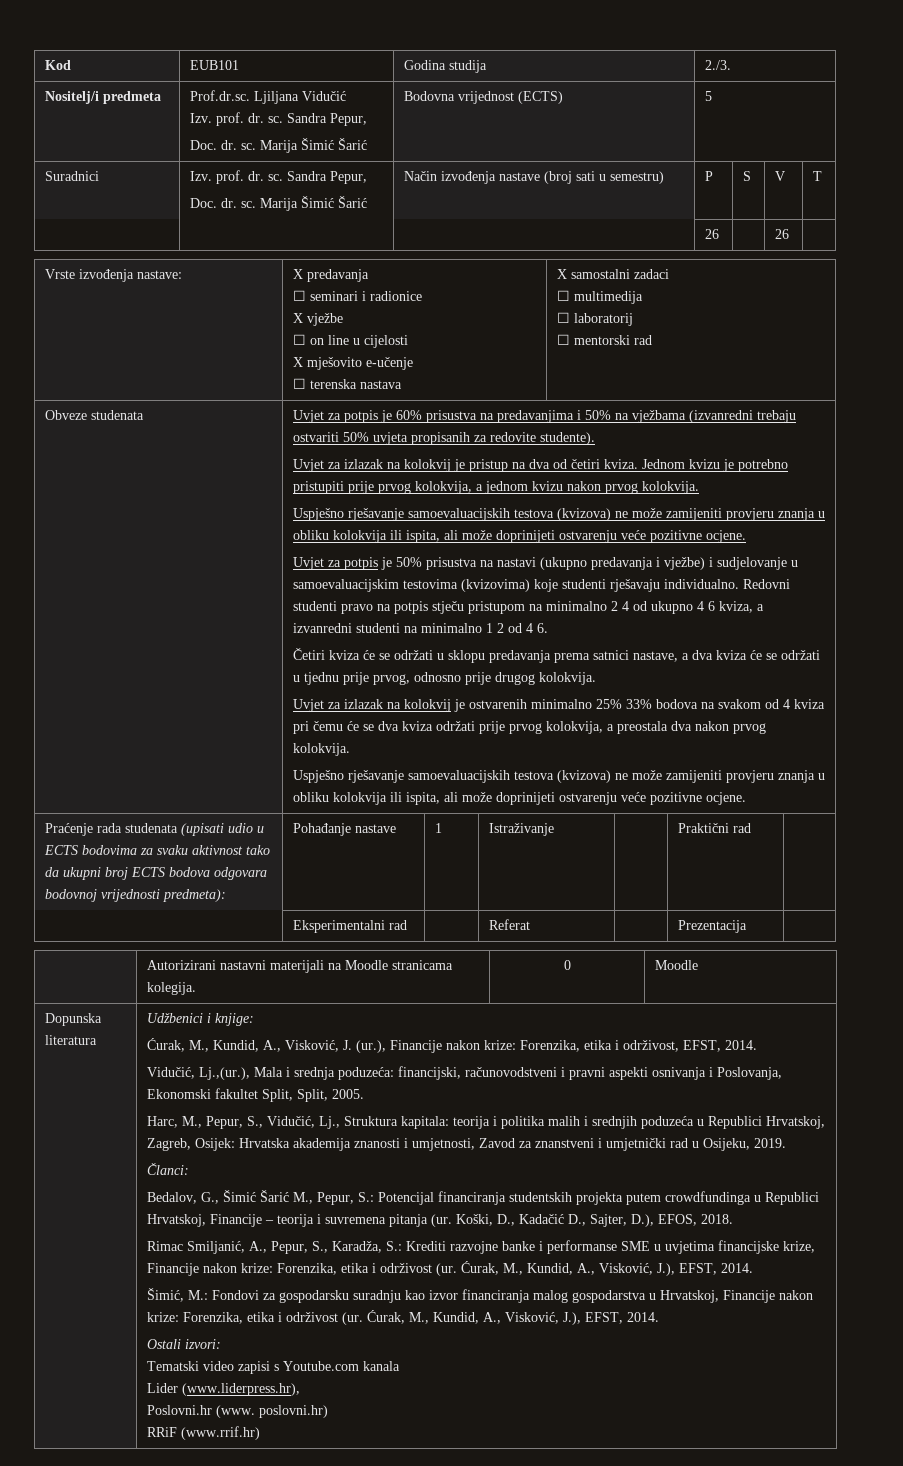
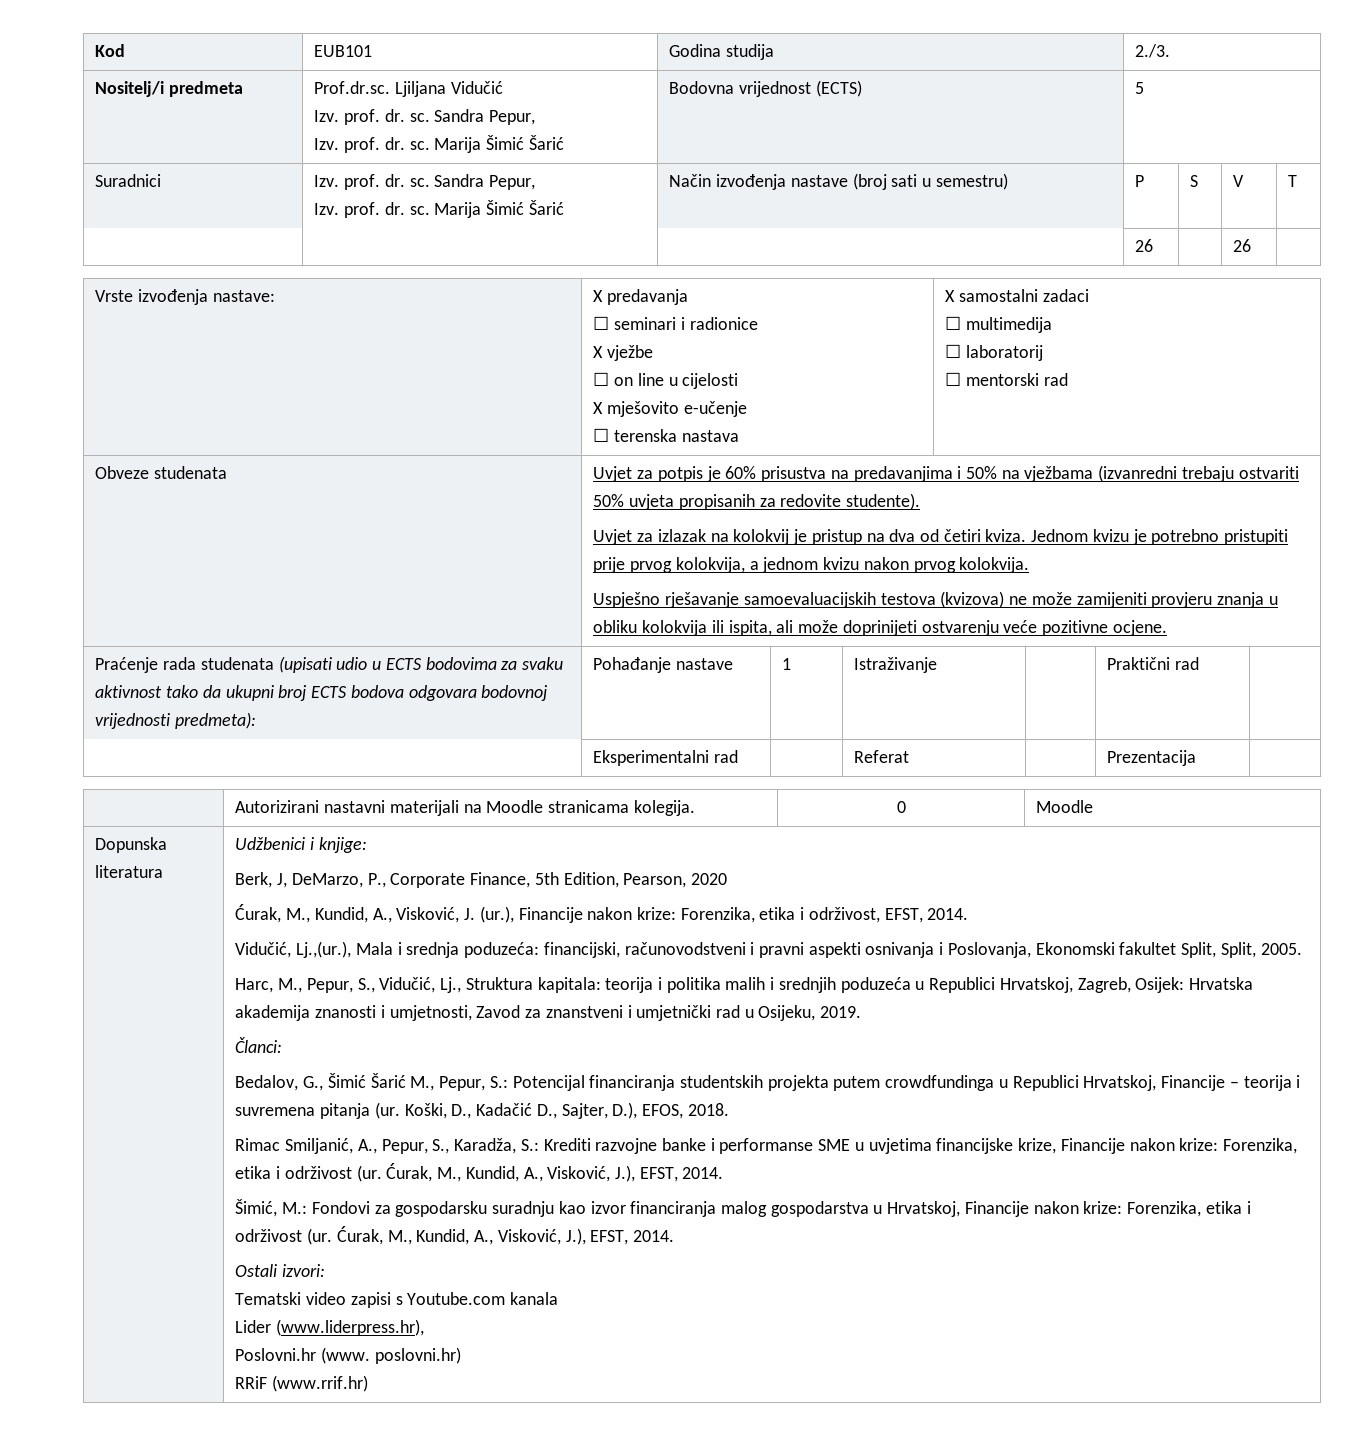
[189,140,217,150] Doc. -> [314,137,381,153] Izv. prof.
[189,198,217,208] Doc. -> [314,202,381,218] Izv. prof.
[292,557,798,570] [292,579,790,592] [292,601,764,614] [292,623,548,633] [292,648,820,663] [292,672,596,685] [292,699,825,712] [292,721,766,734] [292,743,350,756] [292,770,825,783] [292,792,746,805] // Uvjet za potpis je 50% prisustva na nastavi (ukupno predavanja i vježbe) i sudjelovanje u samoevaluacijskim testovima (kvizovima) koje studenti rješavaju individualno. Redovni studenti pravo na potpis stječu pristupom na minimalno 2 4 od ukupno 4 6 kviza, a izvanredni studenti na minimalno 1 2 od 4 6. // Četiri kviza će se održati u sklopu predavanja prema satnici nastave, a dva kviza će se održati u tjednu prije prvog, odnosno prije drugog kolokvija. // Uvjet za izlazak na kolokvij je ostvarenih minimalno 25% 33% bodova na svakom od 4 kviza pri čemu će se dva kviza održati prije prvog kolokvija, a preostala dva nakon prvog kolokvija. // Uspješno rješavanje samoevaluacijskih testova (kvizova) ne može zamijeniti provjeru znanja u obliku kolokvija ili ispita, ali može doprinijeti ostvarenju veće pozitivne ocjene. -> (1167, 628) none
(254, 1019) none -> [235,872,727,888] // Berk, J, DeMarzo, P., Corporate Finance, 5th Edition, Pearson, 2020

